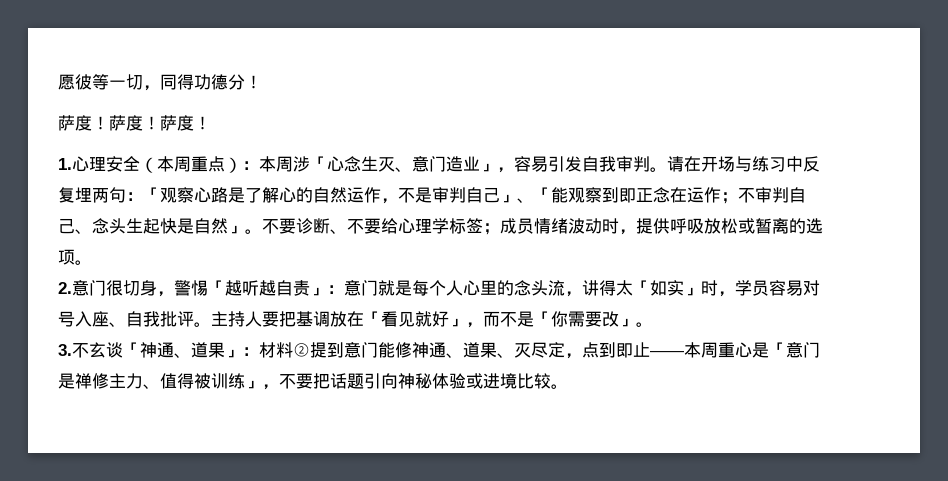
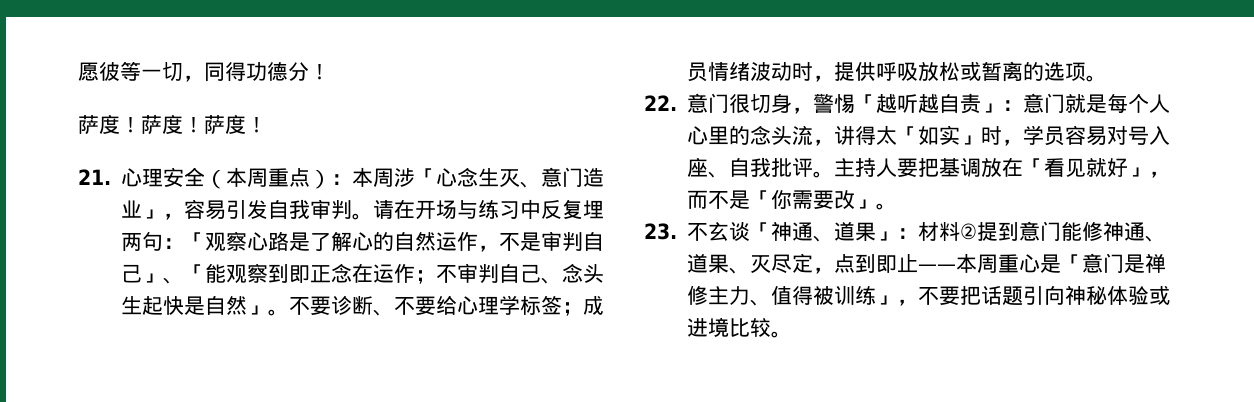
[58,158,72,170] 1. -> [78,169,111,185] 21.
[58,282,72,294] 2. -> [644,95,677,111] 22.
[58,344,72,356] 3. -> [644,223,677,240] 23.

